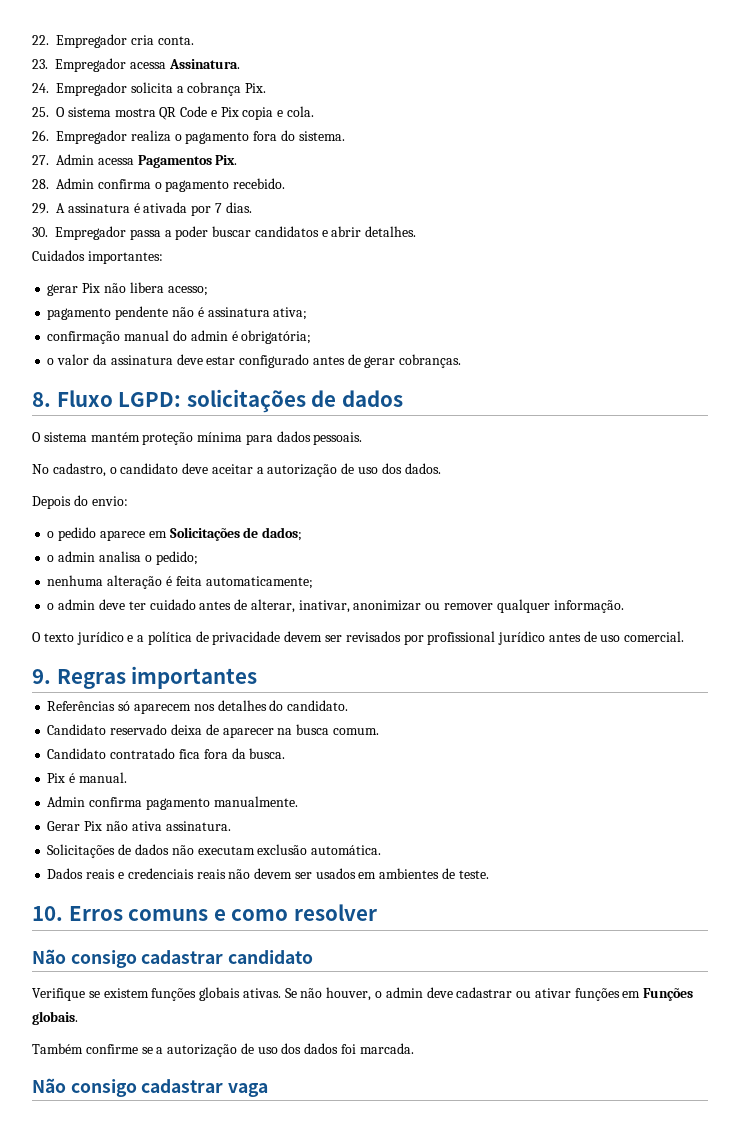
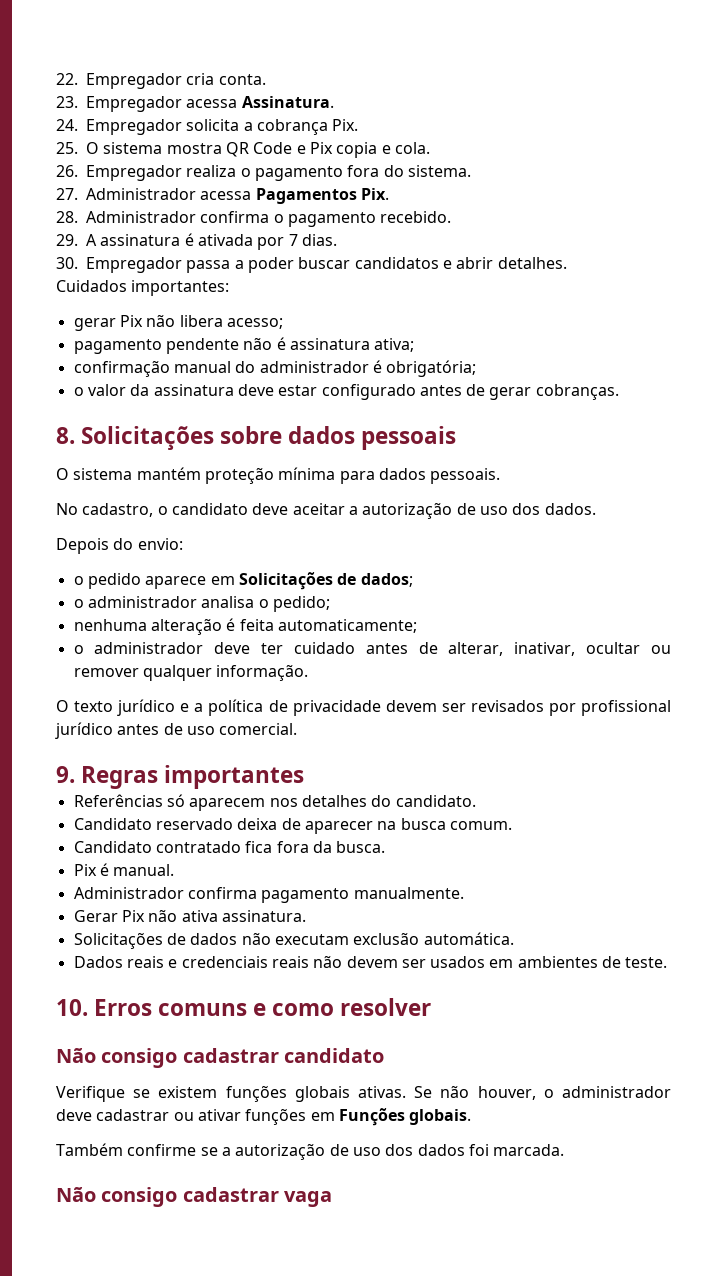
[56,154,94,165] Admin -> [86,188,196,200] Administrador
[56,178,94,189] Admin -> [86,211,196,223] Administrador
[190,330,228,341] admin -> [259,361,369,373] administrador
[56,389,403,413] Fluxo LGPD: solicitações de dados -> [81,426,457,450] Solicitações sobre dados pessoais
[58,551,96,562] admin -> [87,596,197,608] administrador
[58,599,96,610] admin -> [94,642,204,654] administrador
[353,600,422,611] anonimizar -> [586,642,641,654] ocultar
[47,796,86,807] Admin -> [73,887,184,899] Administrador
[385,987,423,998] admin -> [561,1086,671,1098] administrador

